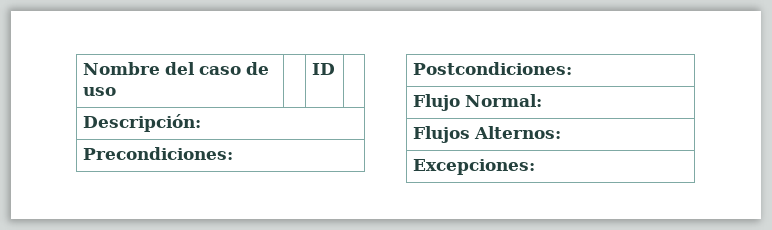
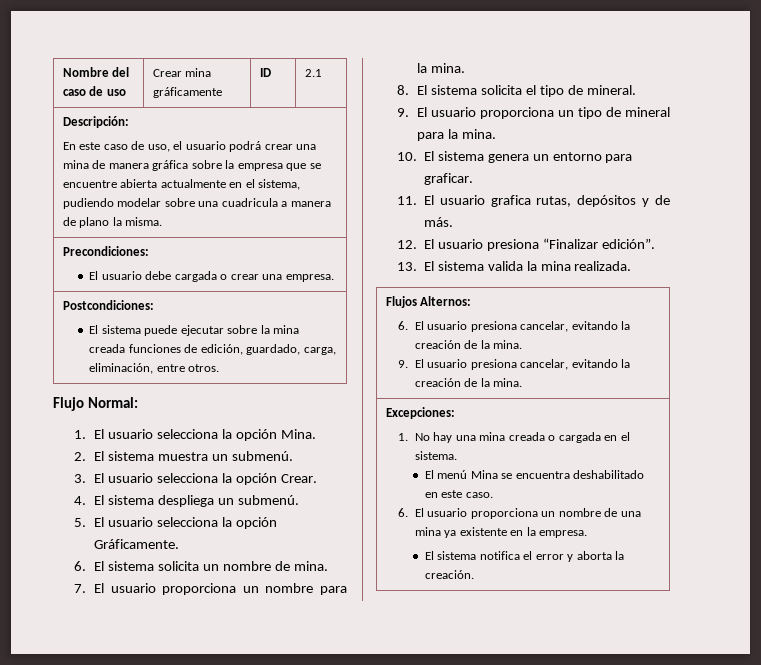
(116, 91) none -> [152,68,212,77] [152,87,222,98] Crear mina gráficamente
(335, 69) none -> [304,69,322,77] 2.1
[82,147,233,160] [412,62,572,75] [412,94,542,111] [412,126,561,143] [412,159,535,175] // Precondiciones: // Postcondiciones: // Flujo Normal: // Flujos Alternos: // Excepciones: -> [62,141,317,152] [62,160,321,171] [62,179,301,190] [62,198,331,209] [62,217,163,228] [62,246,149,256] [89,271,334,282] [62,300,154,310] [89,325,300,336] [89,344,336,355] [89,363,220,374] [53,397,138,411] [73,429,316,441] [73,451,293,461] [73,473,317,485] [73,495,299,507] [73,517,277,529] [94,539,180,549] [73,561,328,571] [73,583,347,595] [417,63,466,73] [396,85,636,97] [396,107,670,119] [417,129,497,141] [396,151,633,163] [423,173,473,185] [396,195,670,207] [423,217,453,227] [396,238,655,251] [396,261,632,271] [385,296,472,308] [398,321,631,332] [414,340,523,349] [398,359,631,370] [414,378,523,387] [385,407,455,419] [398,432,630,443] [414,451,457,460] [424,470,645,479] [424,490,493,498] [398,508,641,519] [414,527,588,538] [424,551,625,562] [424,570,474,579] // En este caso de uso, el usuario podrá crear una mina de manera gráfica sobre la empresa que se encuentre abierta actualmente en el sistema, pudiendo modelar sobre una cuadricula a manera de plano la misma. // Precondiciones: // El usuario debe cargada o crear una empresa. // Postcondiciones: // El sistema puede ejecutar sobre la mina creada funciones de edición, guardado, carga, eliminación, entre otros. // Flujo Normal: // 1. El usuario selecciona la opción Mina. // 2. El sistema muestra un submenú. // 3. El usuario selecciona la opción Crear. // 4. El sistema despliega un submenú. // 5. El usuario selecciona la opción Gráficamente. // 6. El sistema solicita un nombre de mina. // 7. El usuario proporciona un nombre para la mina. // 8. El sistema solicita el tipo de mineral. // 9. El usuario proporciona un tipo de mineral para la mina. // 10. El sistema genera un entorno para graficar. // 11. El usuario grafica rutas, depósitos y de más. // 12. El usuario presiona “Finalizar edición”. // 13. El sistema valida la mina realizada. // Flujos Alternos: // 6. El usuario presiona cancelar, evitando la creación de la mina. // 9. El usuario presiona cancelar, evitando la creación de la mina. // Excepciones: // 1. No hay una mina creada o cargada en el sistema. // El menú Mina se encuentra deshabilitado en este caso. // 6. El usuario proporciona un nombre de una mina ya existente en la empresa. // El sistema notifica el error y aborta la creación.

